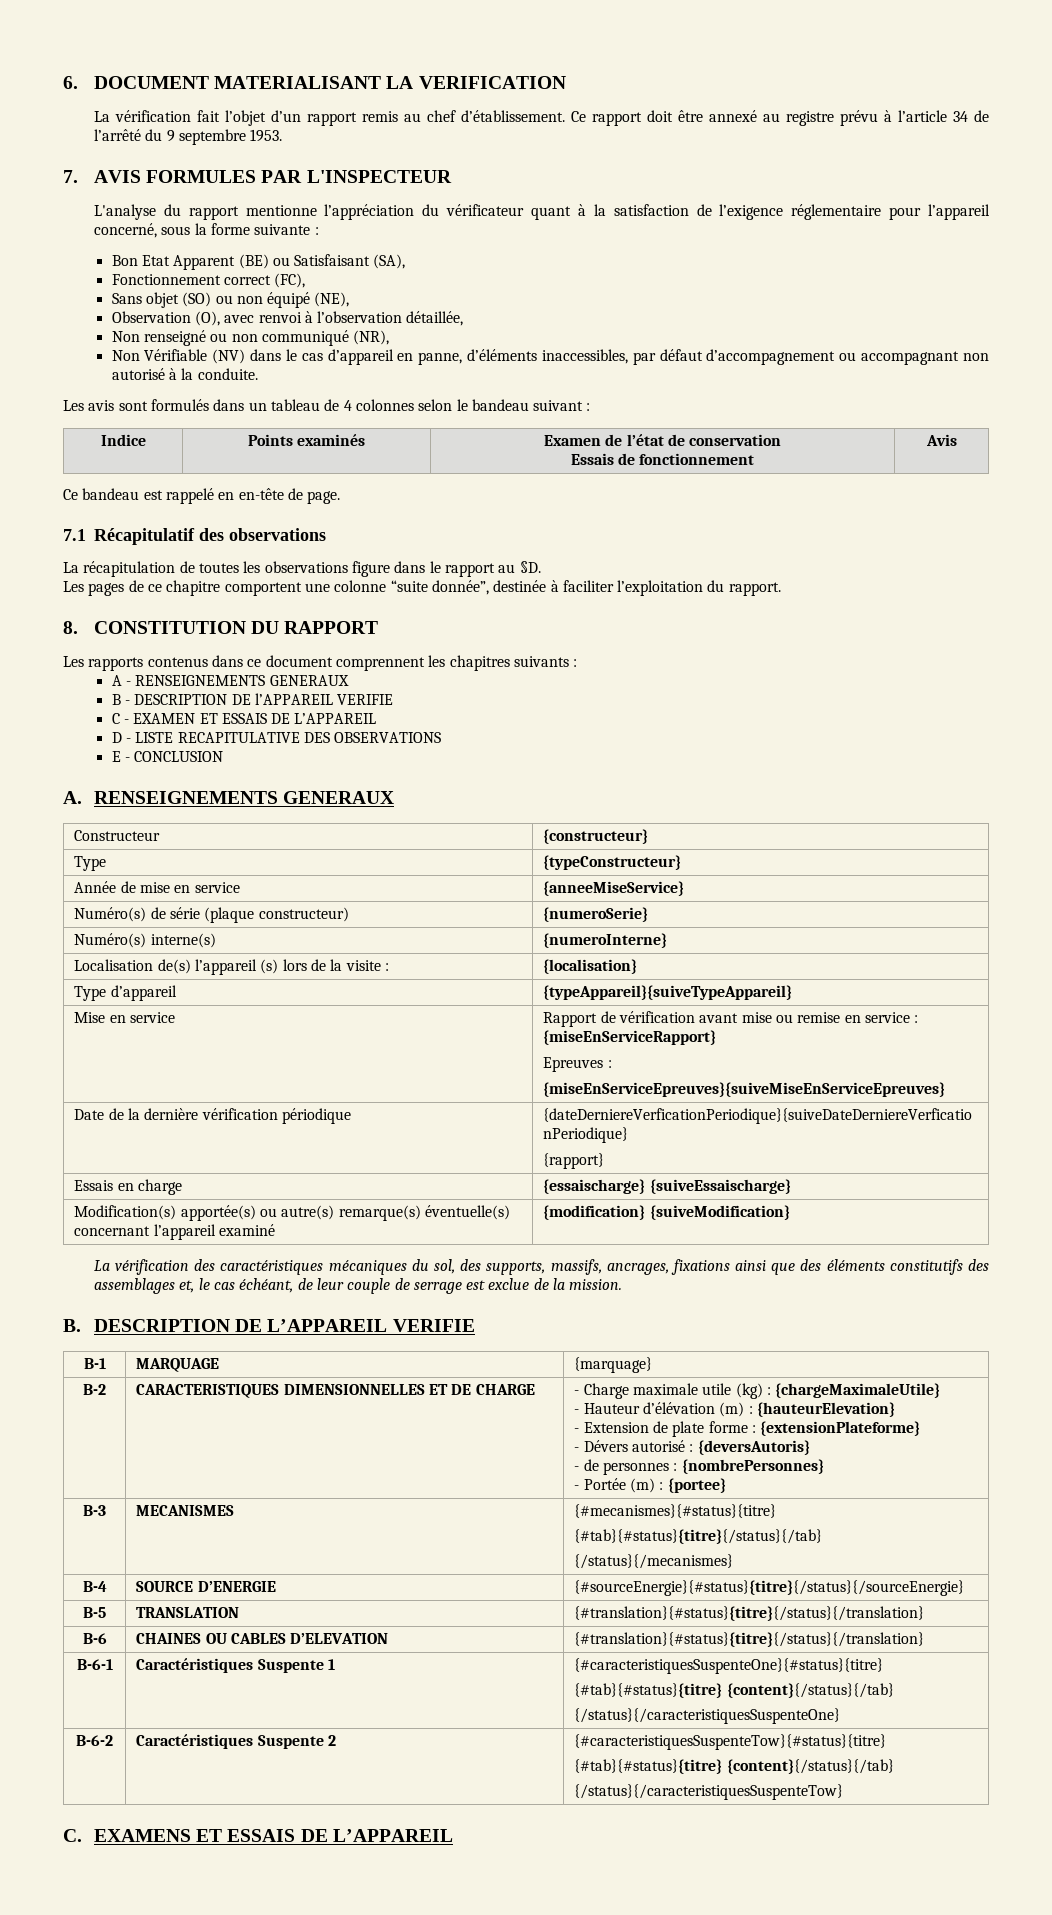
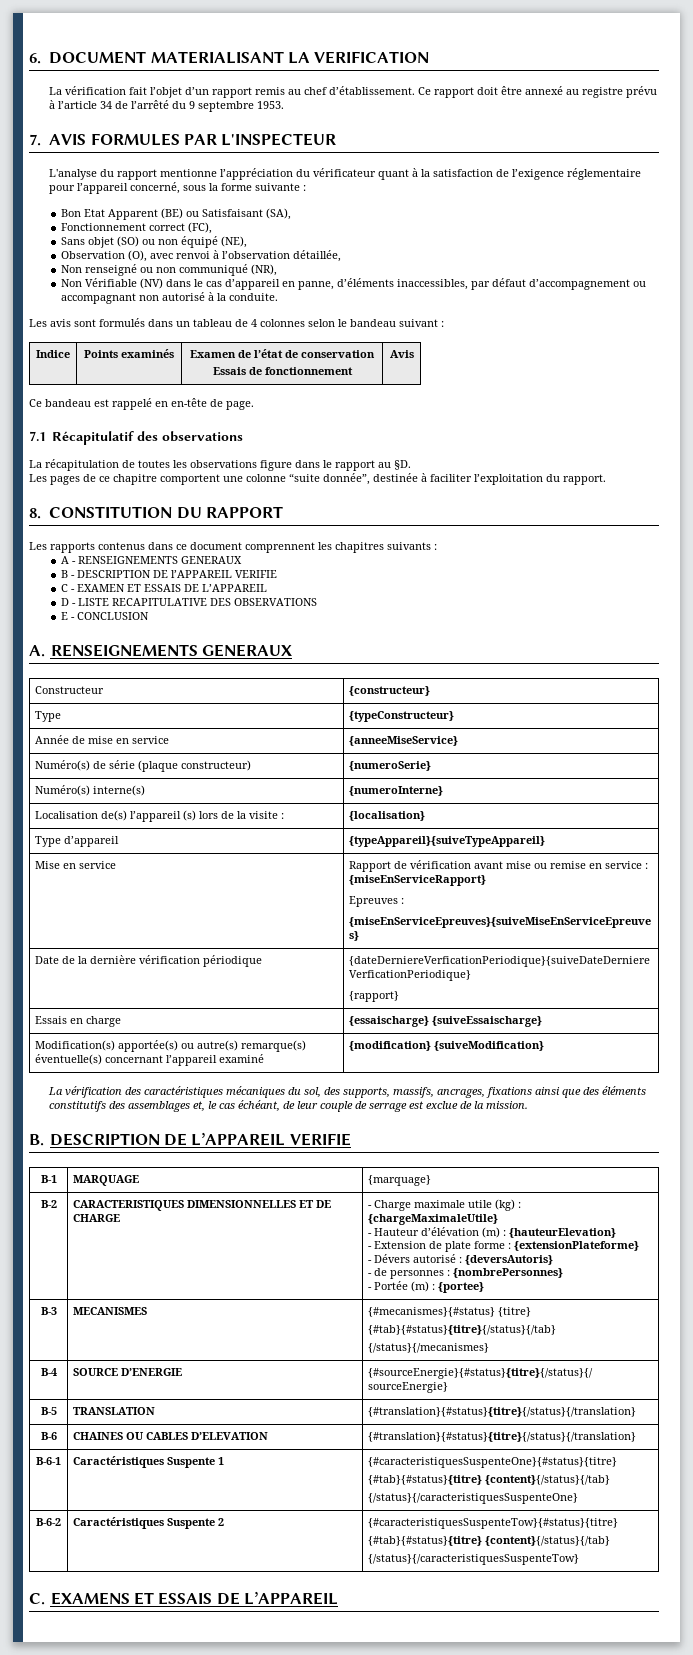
[574,1504,777,1518] {#mecanismes}{#status}{titre} -> [368,1307,532,1317] {#mecanismes}{#status} {titre}

